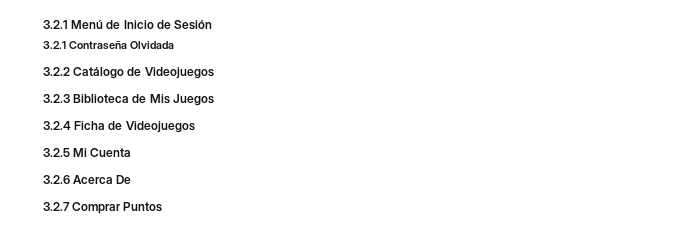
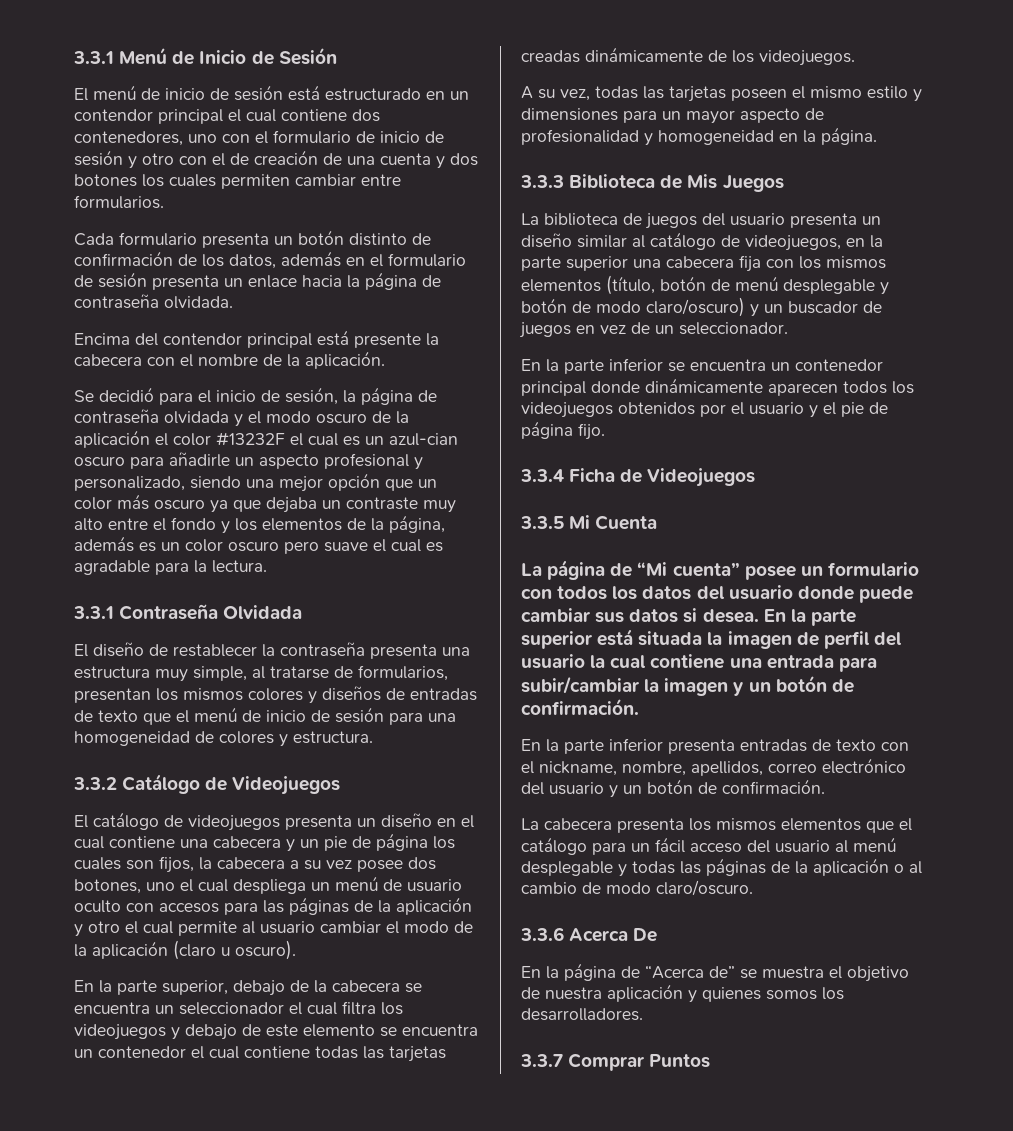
[43,20,68,29] 3.2.1 -> [73,51,114,64] 3.3.1
[43,40,174,50] [43,67,214,79] [43,94,214,106] [43,121,71,130] 3.2.1 Contraseña Olvidada // 3.2.2 Catálogo de Videojuegos // 3.2.3 Biblioteca de Mis Juegos // 3.2.4 -> [74,85,469,101] [74,109,380,124] [74,130,444,146] [74,150,478,169] [74,174,401,189] [74,195,164,209] [74,230,431,248] [74,251,466,269] [74,272,441,290] [74,294,233,309] [74,330,439,348] [74,351,385,369] [74,387,437,405] [74,409,409,427] [74,430,458,448] [74,452,423,470] [74,473,437,492] [74,494,456,513] [74,515,445,534] [74,536,443,554] [74,560,267,575] [73,604,303,620] [74,642,470,659] [74,665,448,682] [74,686,477,704] [74,707,456,725] [74,731,373,747] [73,774,341,795] [74,812,474,831] [74,833,455,852] [74,856,436,873] [74,876,462,894] [74,897,472,915] [74,921,473,937] [74,940,296,960] [74,980,422,996] [74,1001,403,1015] [74,1024,478,1040] [74,1046,446,1062] [521,47,855,66] [521,86,922,102] [521,108,824,124] [521,127,877,146] [520,174,784,192] [521,213,881,229] [521,232,883,251] [521,255,886,272] [521,275,889,295] [521,297,882,317] [519,322,788,338] [521,358,883,374] [521,378,914,396] [521,402,888,418] [521,421,605,440] [520,469,564,482] El menú de inicio de sesión está estructurado en un contendor principal el cual contiene dos contenedores, uno con el formulario de inicio de sesión y otro con el de creación de una cuenta y dos botones los cuales permiten cambiar entre formularios. // Cada formulario presenta un botón distinto de confirmación de los datos, además en el formulario de sesión presenta un enlace hacia la página de contraseña olvidada. // Encima del contendor principal está presente la cabecera con el nombre de la aplicación. // Se decidió para el inicio de sesión, la página de contraseña olvidada y el modo oscuro de la aplicación el color #13232F el cual es un azul-cian oscuro para añadirle un aspecto profesional y personalizado, siendo una mejor opción que un color más oscuro ya que dejaba un contraste muy alto entre el fondo y los elementos de la página, además es un color oscuro pero suave el cual es agradable para la lectura. // 3.3.1 Contraseña Olvidada // El diseño de restablecer la contraseña presenta una estructura muy simple, al tratarse de formularios, presentan los mismos colores y diseños de entradas de texto que el menú de inicio de sesión para una homogeneidad de colores y estructura. // 3.3.2 Catálogo de Videojuegos // El catálogo de videojuegos presenta un diseño en el cual contiene una cabecera y un pie de página los cuales son fijos, la cabecera a su vez posee dos botones, uno el cual despliega un menú de usuario oculto con accesos para las páginas de la aplicación y otro el cual permite al usuario cambiar el modo de la aplicación (claro u oscuro). // En la parte superior, debajo de la cabecera se encuentra un seleccionador el cual filtra los videojuegos y debajo de este elemento se encuentra un contenedor el cual contiene todas las tarjetas creadas dinámicamente de los videojuegos. // A su vez, todas las tarjetas poseen el mismo estilo y dimensiones para un mayor aspecto de profesionalidad y homogeneidad en la página. // 3.3.3 Biblioteca de Mis Juegos // La biblioteca de juegos del usuario presenta un diseño similar al catálogo de videojuegos, en la parte superior una cabecera fija con los mismos elementos (título, botón de menú desplegable y botón de modo claro/oscuro) y un buscador de juegos en vez de un seleccionador. // En la parte inferior se encuentra un contenedor principal donde dinámicamente aparecen todos los videojuegos obtenidos por el usuario y el pie de página fijo. // 3.3.4
[43,148,70,157] 3.2.5 -> [520,516,564,529] 3.3.5
[43,175,132,184] [43,202,70,211] 3.2.6 Acerca De // 3.2.7 -> [521,560,919,580] [521,585,913,603] [521,608,856,626] [521,629,902,649] [521,654,877,672] [521,675,854,696] [521,698,639,715] [521,738,909,754] [521,758,906,776] [521,779,825,798] [521,818,912,833] [521,837,896,855] [521,858,922,877] [521,880,753,896] [520,927,658,942] [521,963,909,982] [521,984,844,1003] [521,1008,643,1021] [520,1054,563,1067] La página de “Mi cuenta” posee un formulario con todos los datos del usuario donde puede cambiar sus datos si desea. En la parte superior está situada la imagen de perfil del usuario la cual contiene una entrada para subir/cambiar la imagen y un botón de confirmación. // En la parte inferior presenta entradas de texto con el nickname, nombre, apellidos, correo electrónico del usuario y un botón de confirmación. // La cabecera presenta los mismos elementos que el catálogo para un fácil acceso del usuario al menú desplegable y todas las páginas de la aplicación o al cambio de modo claro/oscuro. // 3.3.6 Acerca De // En la página de “Acerca de” se muestra el objetivo de nuestra aplicación y quienes somos los desarrolladores. // 3.3.7

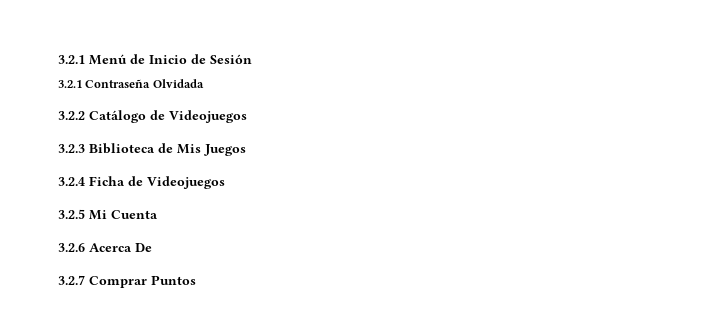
[73,51,114,64] 3.3.1 -> [58,55,85,64] 3.2.1
[74,85,469,101] [74,109,380,124] [74,130,444,146] [74,150,478,169] [74,174,401,189] [74,195,164,209] [74,230,431,248] [74,251,466,269] [74,272,441,290] [74,294,233,309] [74,330,439,348] [74,351,385,369] [74,387,437,405] [74,409,409,427] [74,430,458,448] [74,452,423,470] [74,473,437,492] [74,494,456,513] [74,515,445,534] [74,536,443,554] [74,560,267,575] [73,604,303,620] [74,642,470,659] [74,665,448,682] [74,686,477,704] [74,707,456,725] [74,731,373,747] [73,774,341,795] [74,812,474,831] [74,833,455,852] [74,856,436,873] [74,876,462,894] [74,897,472,915] [74,921,473,937] [74,940,296,960] [74,980,422,996] [74,1001,403,1015] [74,1024,478,1040] [74,1046,446,1062] [521,47,855,66] [521,86,922,102] [521,108,824,124] [521,127,877,146] [520,174,784,192] [521,213,881,229] [521,232,883,251] [521,255,886,272] [521,275,889,295] [521,297,882,317] [519,322,788,338] [521,358,883,374] [521,378,914,396] [521,402,888,418] [521,421,605,440] [520,469,564,482] El menú de inicio de sesión está estructurado en un contendor principal el cual contiene dos contenedores, uno con el formulario de inicio de sesión y otro con el de creación de una cuenta y dos botones los cuales permiten cambiar entre formularios. // Cada formulario presenta un botón distinto de confirmación de los datos, además en el formulario de sesión presenta un enlace hacia la página de contraseña olvidada. // Encima del contendor principal está presente la cabecera con el nombre de la aplicación. // Se decidió para el inicio de sesión, la página de contraseña olvidada y el modo oscuro de la aplicación el color #13232F el cual es un azul-cian oscuro para añadirle un aspecto profesional y personalizado, siendo una mejor opción que un color más oscuro ya que dejaba un contraste muy alto entre el fondo y los elementos de la página, además es un color oscuro pero suave el cual es agradable para la lectura. // 3.3.1 Contraseña Olvidada // El diseño de restablecer la contraseña presenta una estructura muy simple, al tratarse de formularios, presentan los mismos colores y diseños de entradas de texto que el menú de inicio de sesión para una homogeneidad de colores y estructura. // 3.3.2 Catálogo de Videojuegos // El catálogo de videojuegos presenta un diseño en el cual contiene una cabecera y un pie de página los cuales son fijos, la cabecera a su vez posee dos botones, uno el cual despliega un menú de usuario oculto con accesos para las páginas de la aplicación y otro el cual permite al usuario cambiar el modo de la aplicación (claro u oscuro). // En la parte superior, debajo de la cabecera se encuentra un seleccionador el cual filtra los videojuegos y debajo de este elemento se encuentra un contenedor el cual contiene todas las tarjetas creadas dinámicamente de los videojuegos. // A su vez, todas las tarjetas poseen el mismo estilo y dimensiones para un mayor aspecto de profesionalidad y homogeneidad en la página. // 3.3.3 Biblioteca de Mis Juegos // La biblioteca de juegos del usuario presenta un diseño similar al catálogo de videojuegos, en la parte superior una cabecera fija con los mismos elementos (título, botón de menú desplegable y botón de modo claro/oscuro) y un buscador de juegos en vez de un seleccionador. // En la parte inferior se encuentra un contenedor principal donde dinámicamente aparecen todos los videojuegos obtenidos por el usuario y el pie de página fijo. // 3.3.4 -> [58,79,204,88] [58,110,247,123] [58,143,246,156] [58,177,85,186] 3.2.1 Contraseña Olvidada // 3.2.2 Catálogo de Videojuegos // 3.2.3 Biblioteca de Mis Juegos // 3.2.4
[520,516,564,529] 3.3.5 -> [58,209,85,219] 3.2.5
[521,560,919,580] [521,585,913,603] [521,608,856,626] [521,629,902,649] [521,654,877,672] [521,675,854,696] [521,698,639,715] [521,738,909,754] [521,758,906,776] [521,779,825,798] [521,818,912,833] [521,837,896,855] [521,858,922,877] [521,880,753,896] [520,927,658,942] [521,963,909,982] [521,984,844,1003] [521,1008,643,1021] [520,1054,563,1067] La página de “Mi cuenta” posee un formulario con todos los datos del usuario donde puede cambiar sus datos si desea. En la parte superior está situada la imagen de perfil del usuario la cual contiene una entrada para subir/cambiar la imagen y un botón de confirmación. // En la parte inferior presenta entradas de texto con el nickname, nombre, apellidos, correo electrónico del usuario y un botón de confirmación. // La cabecera presenta los mismos elementos que el catálogo para un fácil acceso del usuario al menú desplegable y todas las páginas de la aplicación o al cambio de modo claro/oscuro. // 3.3.6 Acerca De // En la página de “Acerca de” se muestra el objetivo de nuestra aplicación y quienes somos los desarrolladores. // 3.3.7 -> [58,243,152,252] [58,275,85,285] 3.2.6 Acerca De // 3.2.7

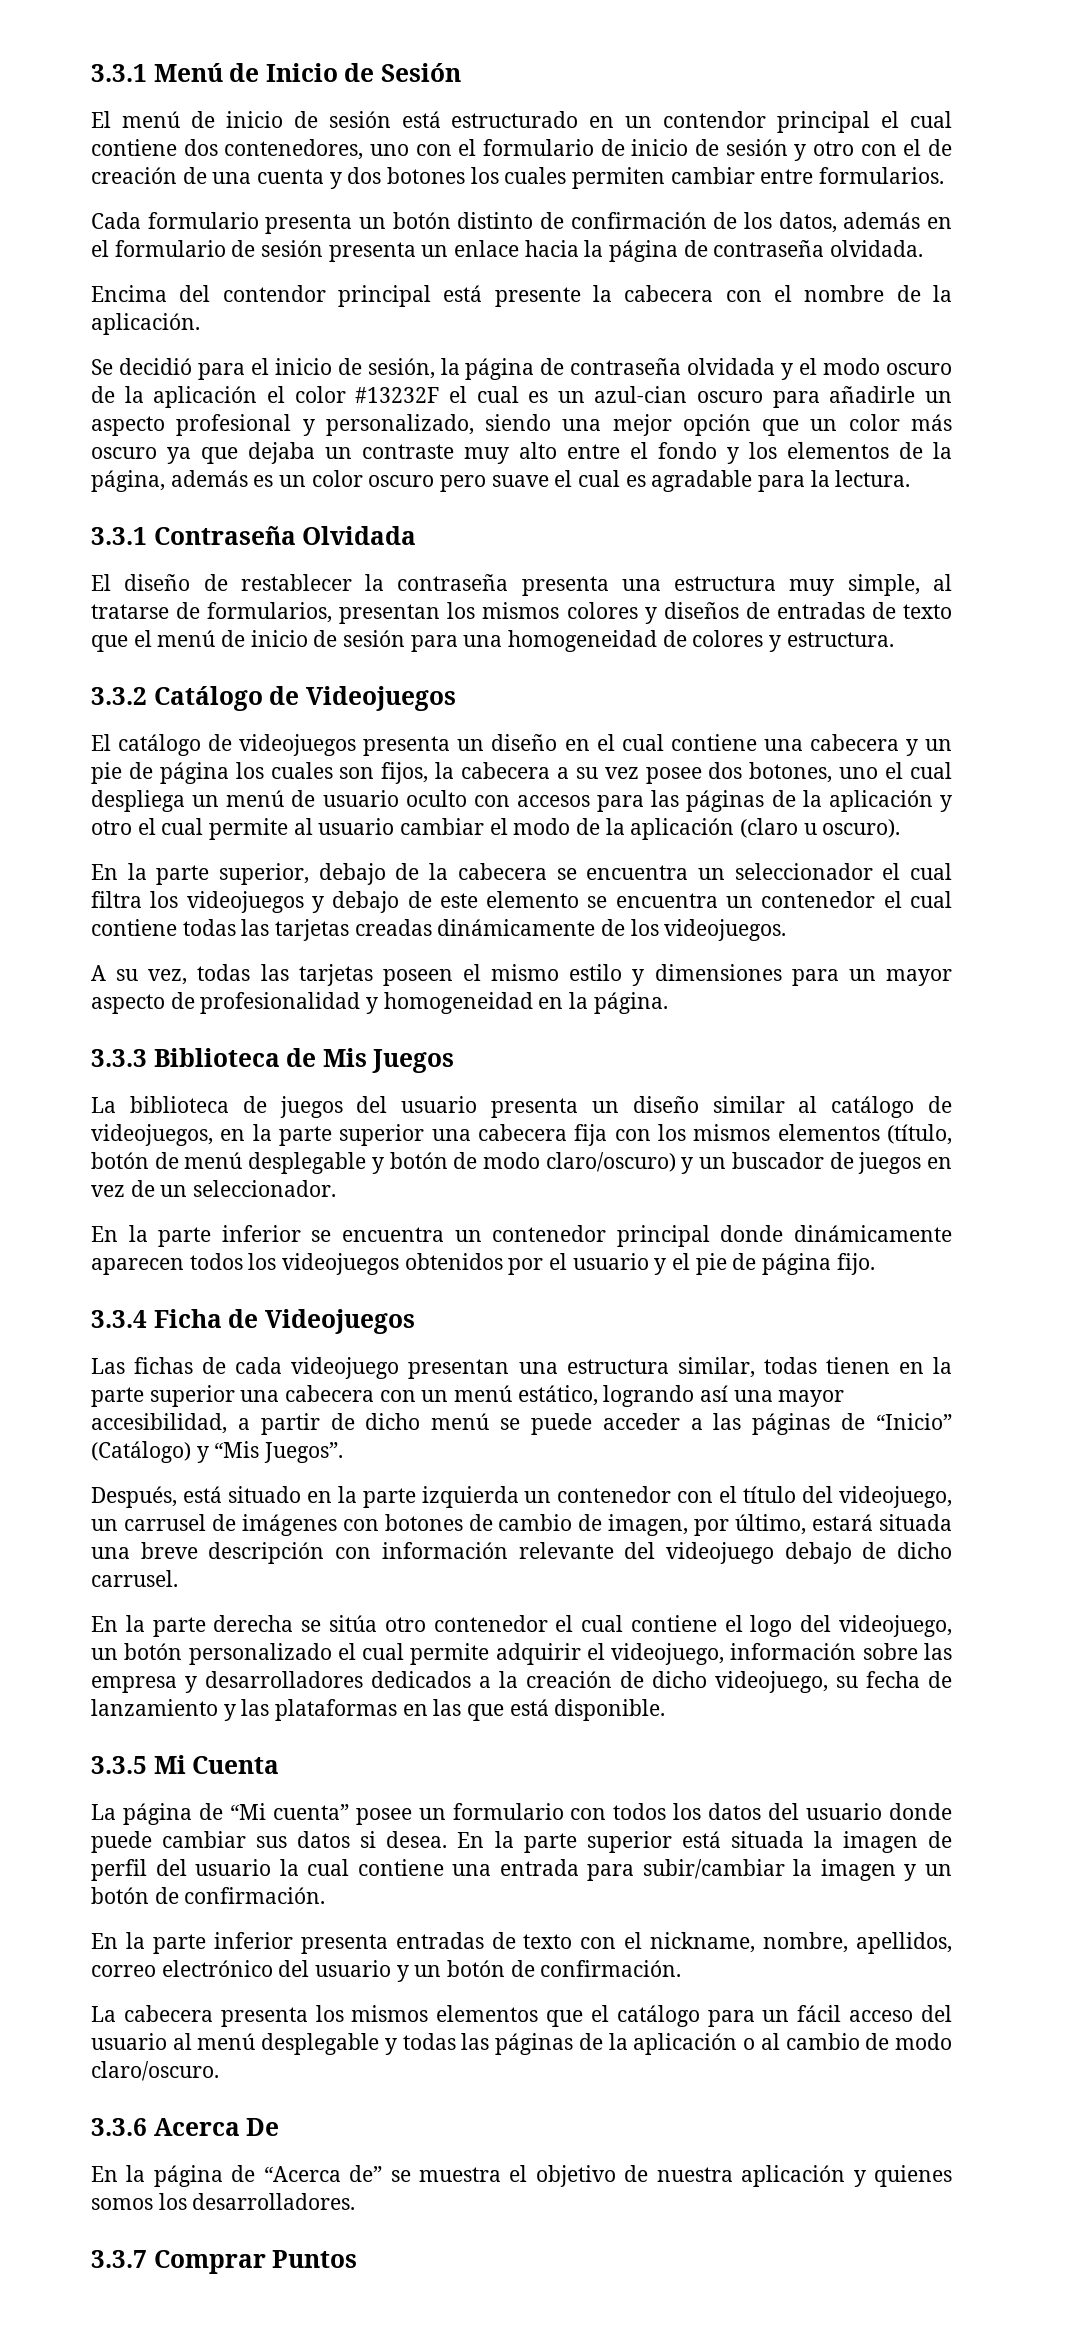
[58,55,85,64] 3.2.1 -> [91,64,147,82] 3.3.1
[58,79,204,88] [58,110,247,123] [58,143,246,156] [58,176,225,189] [58,209,158,220] [58,243,152,252] [58,275,85,285] 3.2.1 Contraseña Olvidada // 3.2.2 Catálogo de Videojuegos // 3.2.3 Biblioteca de Mis Juegos // 3.2.4 Ficha de Videojuegos // 3.2.5 Mi Cuenta // 3.2.6 Acerca De // 3.2.7 -> [91,111,952,133] [91,139,952,161] [91,167,945,189] [91,212,952,234] [91,240,924,262] [91,285,953,307] [91,313,200,335] [91,358,952,380] [91,386,952,408] [91,414,952,436] [91,442,952,464] [91,470,911,492] [91,526,417,545] [91,574,952,596] [91,602,953,624] [91,630,894,652] [91,686,456,711] [91,734,952,756] [91,762,952,784] [91,790,952,812] [91,818,901,840] [91,863,952,885] [91,891,952,913] [91,919,787,941] [91,964,952,986] [91,992,668,1014] [91,1048,455,1073] [91,1096,953,1118] [91,1124,953,1146] [91,1152,952,1174] [91,1180,337,1197] [91,1225,953,1247] [91,1253,875,1275] [91,1309,415,1334] [91,1357,953,1379] [91,1385,845,1407] [91,1413,952,1435] [91,1441,344,1463] [91,1486,952,1508] [91,1514,952,1536] [91,1542,953,1564] [91,1570,178,1587] [91,1615,953,1637] [91,1643,952,1665] [91,1671,952,1693] [91,1699,666,1721] [91,1755,280,1774] [91,1803,953,1825] [91,1831,952,1853] [91,1859,953,1881] [91,1887,326,1904] [91,1932,952,1954] [91,1960,682,1982] [91,2005,952,2027] [91,2033,953,2055] [91,2061,219,2081] [91,2118,280,2136] [91,2165,953,2187] [91,2193,356,2210] [91,2250,147,2268] El menú de inicio de sesión está estructurado en un contendor principal el cual contiene dos contenedores, uno con el formulario de inicio de sesión y otro con el de creación de una cuenta y dos botones los cuales permiten cambiar entre formularios. // Cada formulario presenta un botón distinto de confirmación de los datos, además en el formulario de sesión presenta un enlace hacia la página de contraseña olvidada. // Encima del contendor principal está presente la cabecera con el nombre de la aplicación. // Se decidió para el inicio de sesión, la página de contraseña olvidada y el modo oscuro de la aplicación el color #13232F el cual es un azul-cian oscuro para añadirle un aspecto profesional y personalizado, siendo una mejor opción que un color más oscuro ya que dejaba un contraste muy alto entre el fondo y los elementos de la página, además es un color oscuro pero suave el cual es agradable para la lectura. // 3.3.1 Contraseña Olvidada // El diseño de restablecer la contraseña presenta una estructura muy simple, al tratarse de formularios, presentan los mismos colores y diseños de entradas de texto que el menú de inicio de sesión para una homogeneidad de colores y estructura. // 3.3.2 Catálogo de Videojuegos // El catálogo de videojuegos presenta un diseño en el cual contiene una cabecera y un pie de página los cuales son fijos, la cabecera a su vez posee dos botones, uno el cual despliega un menú de usuario oculto con accesos para las páginas de la aplicación y otro el cual permite al usuario cambiar el modo de la aplicación (claro u oscuro). // En la parte superior, debajo de la cabecera se encuentra un seleccionador el cual filtra los videojuegos y debajo de este elemento se encuentra un contenedor el cual contiene todas las tarjetas creadas dinámicamente de los videojuegos. // A su vez, todas las tarjetas poseen el mismo estilo y dimensiones para un mayor aspecto de profesionalidad y homogeneidad en la página. // 3.3.3 Biblioteca de Mis Juegos // La biblioteca de juegos del usuario presenta un diseño similar al catálogo de videojuegos, en la parte superior una cabecera fija con los mismos elementos (título, botón de menú desplegable y botón de modo claro/oscuro) y un buscador de juegos en vez de un seleccionador. // En la parte inferior se encuentra un contenedor principal donde dinámicamente aparecen todos los videojuegos obtenidos por el usuario y el pie de página fijo. // 3.3.4 Ficha de Videojuegos // Las fichas de cada videojuego presentan una estructura similar, todas tienen en la parte superior una cabecera con un menú estático, logrando así una mayor accesibilidad, a partir de dicho menú se puede acceder a las páginas de “Inicio” (Catálogo) y “Mis Juegos”. // Después, está situado en la parte izquierda un contenedor con el título del videojuego, un carrusel de imágenes con botones de cambio de imagen, por último, estará situada una breve descripción con información relevante del videojuego debajo de dicho carrusel. // En la parte derecha se sitúa otro contenedor el cual contiene el logo del videojuego, un botón personalizado el cual permite adquirir el videojuego, información sobre las empresa y desarrolladores dedicados a la creación de dicho videojuego, su fecha de lanzamiento y las plataformas en las que está disponible. // 3.3.5 Mi Cuenta // La página de “Mi cuenta” posee un formulario con todos los datos del usuario donde puede cambiar sus datos si desea. En la parte superior está situada la imagen de perfil del usuario la cual contiene una entrada para subir/cambiar la imagen y un botón de confirmación. // En la parte inferior presenta entradas de texto con el nickname, nombre, apellidos, correo electrónico del usuario y un botón de confirmación. // La cabecera presenta los mismos elementos que el catálogo para un fácil acceso del usuario al menú desplegable y todas las páginas de la aplicación o al cambio de modo claro/oscuro. // 3.3.6 Acerca De // En la página de “Acerca de” se muestra el objetivo de nuestra aplicación y quienes somos los desarrolladores. // 3.3.7

